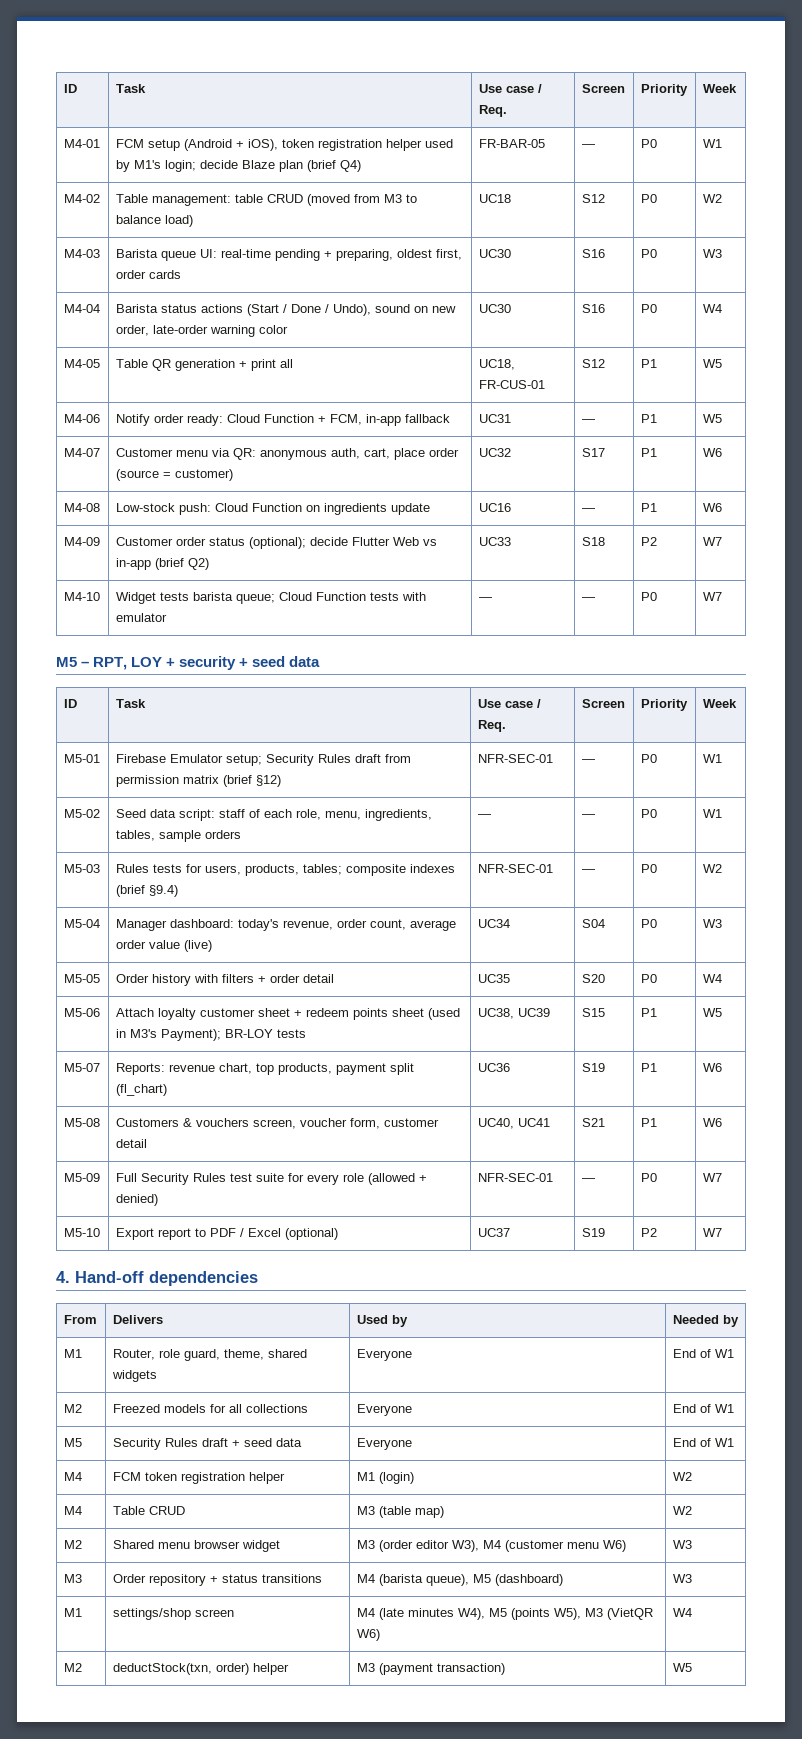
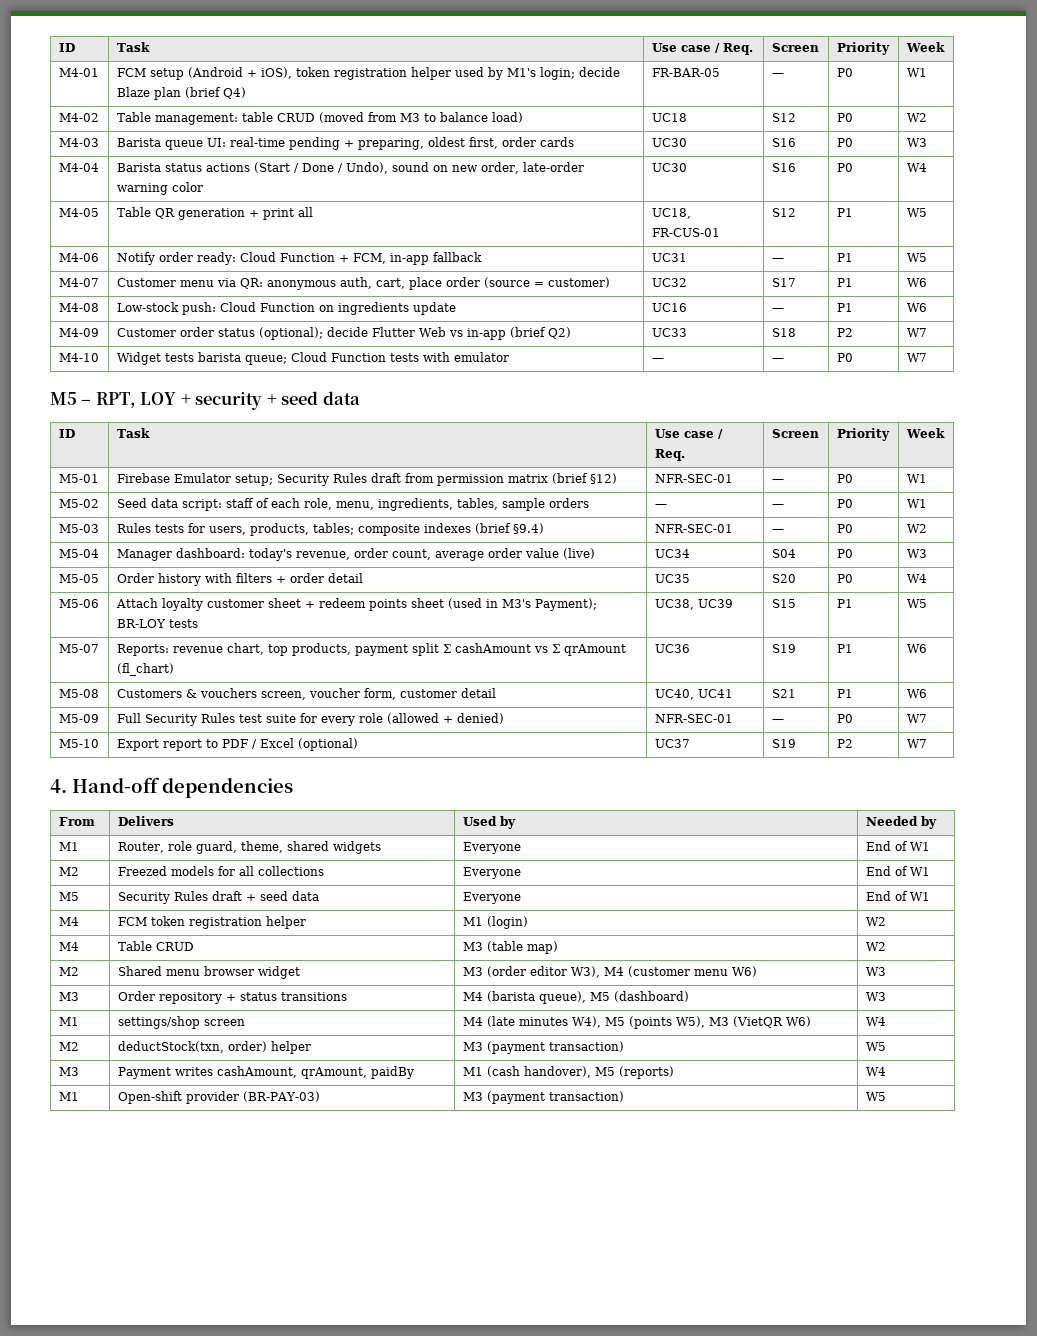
(414, 1069) none -> [442,643,626,656] Σ cashAmount vs Σ qrAmount
(692, 1667) none -> [58,1067,79,1076] [117,1066,414,1079] [462,1066,674,1079] [865,1067,886,1076] [58,1092,79,1101] [117,1091,320,1104] [462,1091,624,1104] [865,1092,886,1101] // M3 | Payment writes cashAmount, qrAmount, paidBy | M1 (cash handover), M5 (reports) | W4 // M1 | Open-shift provider (BR-PAY-03) | M3 (payment transaction) | W5

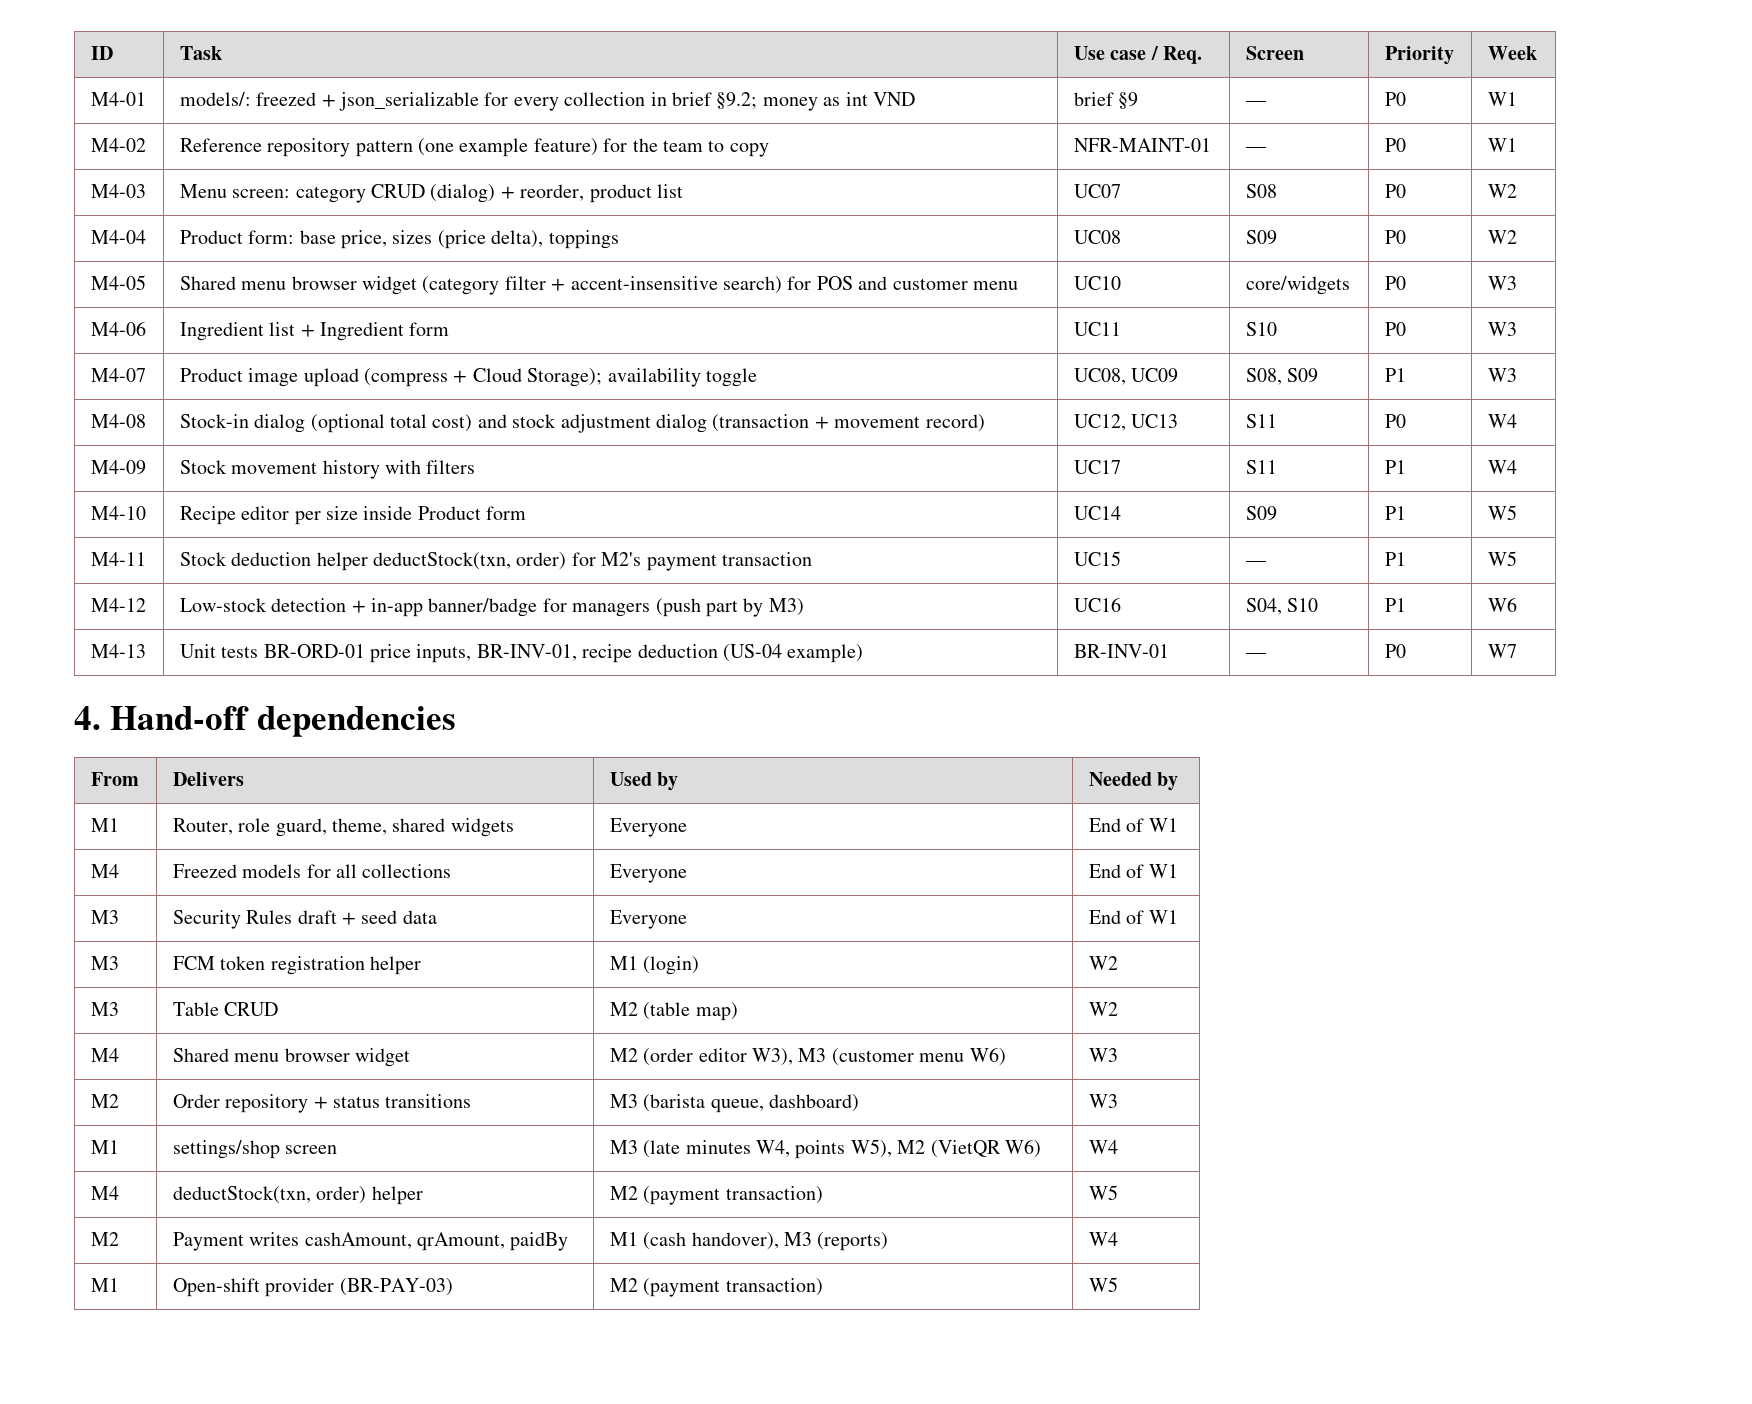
[116,67,620,80] [116,87,246,100] [651,68,720,77] [771,73,784,77] [836,68,853,77] [906,68,927,77] [58,113,99,122] [116,112,523,125] [651,113,687,122] [771,113,796,122] [836,113,853,122] [906,113,927,122] [58,138,99,147] [116,137,574,150] [651,138,687,147] [771,138,796,147] [836,138,853,147] [906,138,927,147] [58,163,99,172] [116,162,584,174] [116,182,203,195] [651,163,687,172] [771,163,796,172] [836,163,853,172] [906,163,927,172] [58,208,99,217] [116,207,313,220] [651,208,691,219] [651,228,720,237] [771,208,796,217] [836,208,853,217] [906,208,927,217] [58,253,99,262] [116,252,482,265] [651,253,687,262] [771,258,784,262] [836,253,853,262] [906,253,927,262] [58,278,99,287] [116,277,610,290] [651,278,687,287] [771,278,796,287] [836,278,853,287] [906,278,927,287] [58,303,99,312] [116,302,456,315] [651,303,687,312] [771,308,784,312] [836,303,853,312] [906,303,927,312] [58,328,99,337] [116,327,571,340] [651,328,687,337] [771,328,796,337] [836,328,853,337] [906,328,927,337] [58,353,99,362] [116,352,509,365] [651,358,664,362] [771,358,784,362] [836,353,853,362] [906,353,927,362] [50,391,360,410] [58,429,75,438] [116,428,150,438] [654,429,723,439] [654,449,685,461] [771,429,819,438] [836,428,890,441] [905,428,945,438] [58,474,99,483] [116,473,617,486] [654,474,733,483] [771,479,784,483] [836,474,853,483] [906,474,927,483] [58,499,99,508] [116,498,589,511] [654,504,667,508] [771,504,784,508] [836,499,853,508] [906,499,927,508] [58,524,99,533] [116,523,544,536] [654,524,733,533] [771,529,784,533] [836,524,853,533] [906,524,927,533] [58,549,99,558] [116,548,595,561] [654,549,690,558] [771,549,796,558] [836,549,853,558] [906,549,927,558] [58,574,99,583] [116,573,363,586] [654,574,690,583] [771,574,796,583] [836,574,853,583] [906,574,927,583] [58,599,99,608] [115,598,597,611] [116,619,198,628] [654,599,733,610] [771,599,796,608] [836,599,853,608] [906,599,927,608] [58,644,99,653] [116,643,626,656] [116,663,174,676] [654,644,690,653] [771,644,796,653] [836,644,853,653] [906,644,927,653] [58,689,99,698] [116,688,496,700] [654,689,733,700] [771,689,796,698] [836,689,853,698] [906,689,927,698] [58,714,99,723] [116,713,504,726] [654,714,733,723] [771,719,784,723] [836,714,853,723] [906,714,927,723] [58,739,99,748] [116,738,358,751] [654,739,690,748] [771,739,796,748] [836,739,853,748] FCM setup (Android + iOS), token registration helper used by M1's login; decide Blaze plan (brief Q4) | FR-BAR-05 | — | P0 | W1 // M4-02 | Table management: table CRUD (moved from M3 to balance load) | UC18 | S12 | P0 | W2 // M4-03 | Barista queue UI: real-time pending + preparing, oldest first, order cards | UC30 | S16 | P0 | W3 // M4-04 | Barista status actions (Start / Done / Undo), sound on new order, late-order warning color | UC30 | S16 | P0 | W4 // M4-05 | Table QR generation + print all | UC18, FR-CUS-01 | S12 | P1 | W5 // M4-06 | Notify order ready: Cloud Function + FCM, in-app fallback | UC31 | — | P1 | W5 // M4-07 | Customer menu via QR: anonymous auth, cart, place order (source = customer) | UC32 | S17 | P1 | W6 // M4-08 | Low-stock push: Cloud Function on ingredients update | UC16 | — | P1 | W6 // M4-09 | Customer order status (optional); decide Flutter Web vs in-app (brief Q2) | UC33 | S18 | P2 | W7 // M4-10 | Widget tests barista queue; Cloud Function tests with emulator | — | — | P0 | W7 // M5 – RPT, LOY + security + seed data // ID | Task | Use case / Req. | Screen | Priority | Week // M5-01 | Firebase Emulator setup; Security Rules draft from permission matrix (brief §12) | NFR-SEC-01 | — | P0 | W1 // M5-02 | Seed data script: staff of each role, menu, ingredients, tables, sample orders | — | — | P0 | W1 // M5-03 | Rules tests for users, products, tables; composite indexes (brief §9.4) | NFR-SEC-01 | — | P0 | W2 // M5-04 | Manager dashboard: today's revenue, order count, average order value (live) | UC34 | S04 | P0 | W3 // M5-05 | Order history with filters + order detail | UC35 | S20 | P0 | W4 // M5-06 | Attach loyalty customer sheet + redeem points sheet (used in M3's Payment); BR-LOY tests | UC38, UC39 | S15 | P1 | W5 // M5-07 | Reports: revenue chart, top products, payment split Σ cashAmount vs Σ qrAmount (fl_chart) | UC36 | S19 | P1 | W6 // M5-08 | Customers & vouchers screen, voucher form, customer detail | UC40, UC41 | S21 | P1 | W6 // M5-09 | Full Security Rules test suite for every role (allowed + denied) | NFR-SEC-01 | — | P0 | W7 // M5-10 | Export report to PDF / Excel (optional) | UC37 | S19 | P2 -> [179,92,916,111] [1073,92,1139,109] [1245,101,1266,106] [1384,92,1406,106] [1487,92,1517,106] [90,138,146,152] [179,138,769,157] [1073,138,1211,152] [1245,147,1266,152] [1384,138,1406,152] [1487,138,1517,152] [90,184,146,198] [179,184,684,203] [1073,184,1121,198] [1245,184,1277,198] [1384,184,1406,198] [1487,184,1517,198] [90,230,146,244] [179,230,619,249] [1073,230,1121,244] [1245,230,1277,245] [1384,230,1406,244] [1487,230,1517,244] [90,275,146,290] [179,276,1019,295] [1073,276,1121,290] [1245,276,1350,295] [1384,276,1406,290] [1487,276,1517,290] [90,321,146,336] [179,322,450,341] [1073,322,1121,336] [1245,322,1277,336] [1384,322,1406,336] [1487,322,1517,336] [90,368,146,382] [179,368,758,387] [1073,368,1179,385] [1245,368,1319,385] [1384,368,1406,382] [1487,368,1517,382] [90,414,146,428] [179,414,985,433] [1073,414,1179,431] [1245,414,1277,428] [1384,414,1406,428] [1487,414,1517,428] [90,460,146,475] [179,460,476,479] [1073,460,1121,474] [1245,460,1277,474] [1384,460,1406,474] [1487,460,1517,474] [90,506,146,520] [179,506,527,525] [1073,506,1121,520] [1245,506,1277,521] [1384,506,1406,520] [1487,505,1517,520] [90,552,146,566] [179,552,813,571] [1073,551,1121,566] [1245,561,1266,566] [1384,552,1406,566] [1487,551,1517,566] [90,598,146,612] [179,598,804,617] [1073,597,1121,612] [1245,598,1319,615] [1384,598,1406,612] [1487,597,1517,612] [90,644,146,658] [179,644,864,663] [1073,644,1169,658] [1245,653,1266,658] [1384,644,1406,658] models/: freezed + json_serializable for every collection in brief §9.2; money as int VND | brief §9 | — | P0 | W1 // M4-02 | Reference repository pattern (one example feature) for the team to copy | NFR-MAINT-01 | — | P0 | W1 // M4-03 | Menu screen: category CRUD (dialog) + reorder, product list | UC07 | S08 | P0 | W2 // M4-04 | Product form: base price, sizes (price delta), toppings | UC08 | S09 | P0 | W2 // M4-05 | Shared menu browser widget (category filter + accent-insensitive search) for POS and customer menu | UC10 | core/widgets | P0 | W3 // M4-06 | Ingredient list + Ingredient form | UC11 | S10 | P0 | W3 // M4-07 | Product image upload (compress + Cloud Storage); availability toggle | UC08, UC09 | S08, S09 | P1 | W3 // M4-08 | Stock-in dialog (optional total cost) and stock adjustment dialog (transaction + movement record) | UC12, UC13 | S11 | P0 | W4 // M4-09 | Stock movement history with filters | UC17 | S11 | P1 | W4 // M4-10 | Recipe editor per size inside Product form | UC14 | S09 | P1 | W5 // M4-11 | Stock deduction helper deductStock(txn, order) for M2's payment transaction | UC15 | — | P1 | W5 // M4-12 | Low-stock detection + in-app banner/badge for managers (push part by M3) | UC16 | S04, S10 | P1 | W6 // M4-13 | Unit tests BR-ORD-01 price inputs, BR-INV-01, recipe deduction (US-04 example) | BR-INV-01 | — | P0
[58,867,79,876] M2 -> [90,864,119,878] M4
[58,892,79,901] M5 -> [90,910,119,924] M3
[58,917,79,926] M4 -> [90,956,119,970] M3
[58,942,79,951] M4 -> [90,1002,119,1016] M3
[462,942,483,951] M3 -> [609,1002,638,1016] M2
[58,967,79,976] M2 -> [90,1048,119,1062] M4
[462,967,483,976] M3 -> [609,1048,638,1062] M2
[603,967,624,976] M4 -> [798,1048,827,1062] M3
[58,992,79,1001] M3 -> [90,1094,119,1108] M2
[462,991,689,1004] M4 (barista queue), M5 (dashboard) -> [609,1094,860,1113] M3 (barista queue, dashboard)
[462,1017,483,1026] M4 -> [609,1140,638,1154] M3
[571,1016,729,1029] W4), M5 (points W5), M3 -> [756,1139,926,1159] W4, points W5), M2
[58,1042,79,1051] M2 -> [90,1186,119,1200] M4
[462,1042,483,1051] M3 -> [609,1186,638,1200] M2
[58,1067,79,1076] M3 -> [90,1232,119,1246] M2
[594,1067,615,1076] M5 -> [784,1232,813,1246] M3
[462,1092,483,1101] M3 -> [609,1278,638,1292] M2

